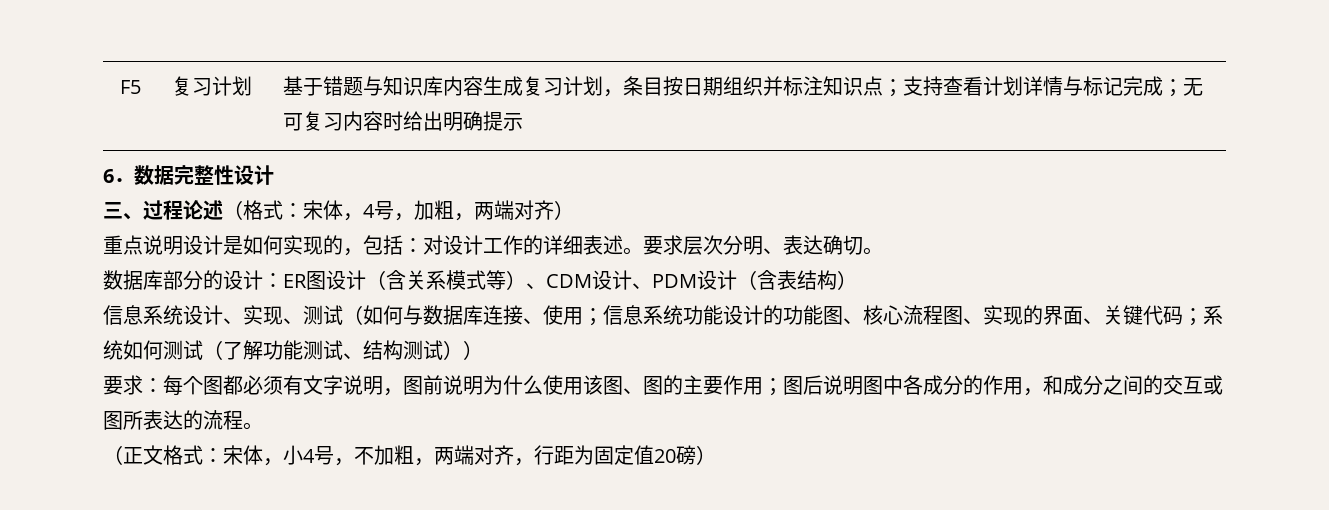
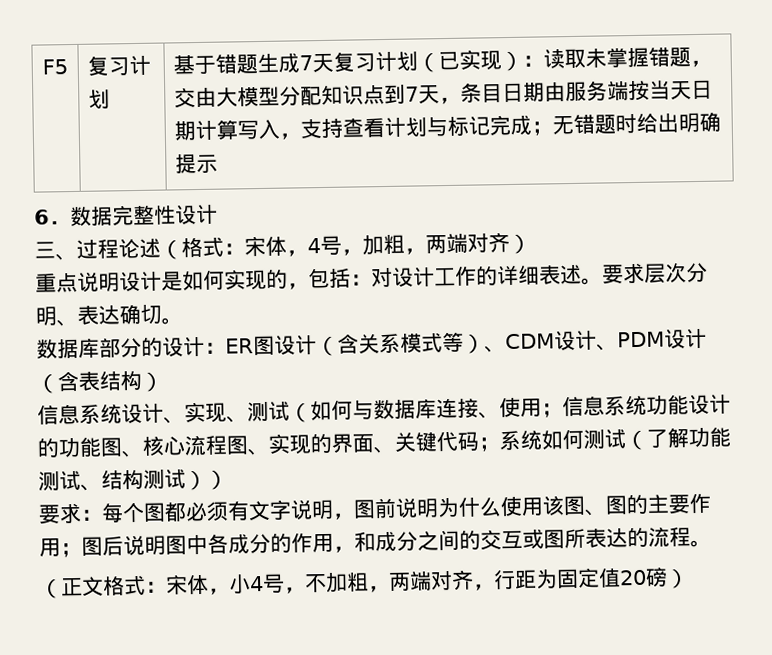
[362,76,903,97] 与知识库内容生成复习计划，条目按日期组织并标注知识点； -> [257,47,713,74] [174,79,714,109] [174,119,302,142] 生成7天复习计划（已实现）：读取未掌握错题，交由大模型分配知识点到7天，条目日期由服务端按当天日期计算写入，
[1022,76,1063,96] 详情 -> (428, 127) none
[282,111,383,131] 可复习内容 -> [573,114,617,135] 错题

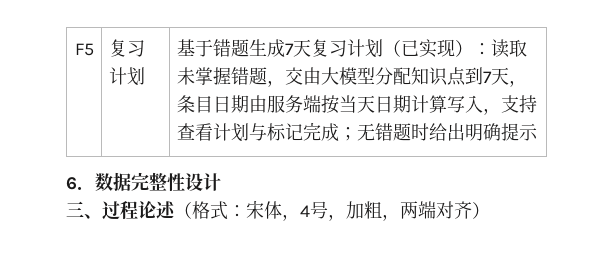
[35,262,708,293] [35,304,183,327] [36,328,707,359] [36,370,164,394] [37,394,731,425] [37,426,731,458] [38,469,228,491] [38,493,712,524] [39,526,712,558] [39,566,689,599] // 重点说明设计是如何实现的，包括：对设计工作的详细表述。要求层次分明、表达确切。 // 数据库部分的设计：ER图设计（含关系模式等）、CDM设计、PDM设计（含表结构） // 信息系统设计、实现、测试（如何与数据库连接、使用；信息系统功能设计的功能图、核心流程图、实现的界面、关键代码；系统如何测试（了解功能测试、结构测试）） // 要求：每个图都必须有文字说明，图前说明为什么使用该图、图的主要作用；图后说明图中各成分的作用，和成分之间的交互或图所表达的流程。 // （正文格式：宋体，小4号，不加粗，两端对齐，行距为固定值20磅） -> (490, 210) none

